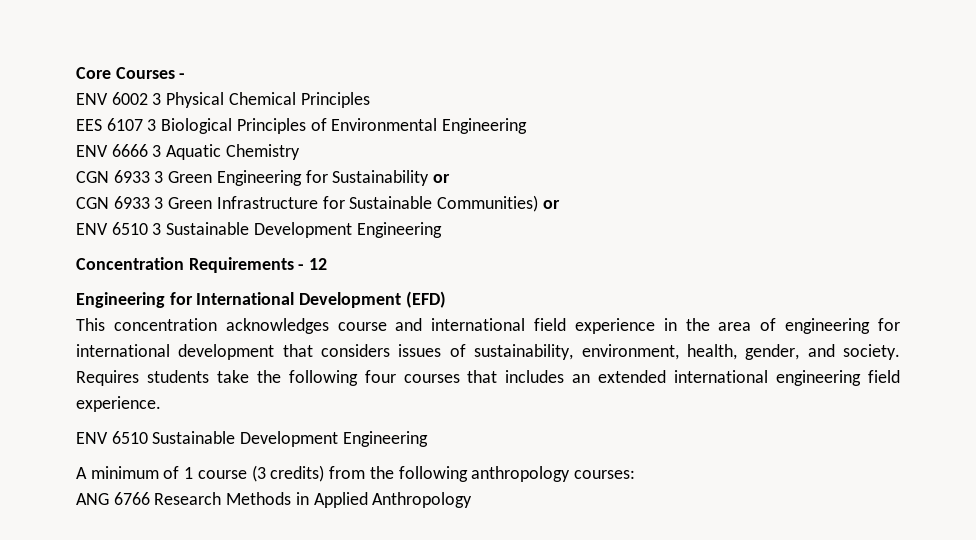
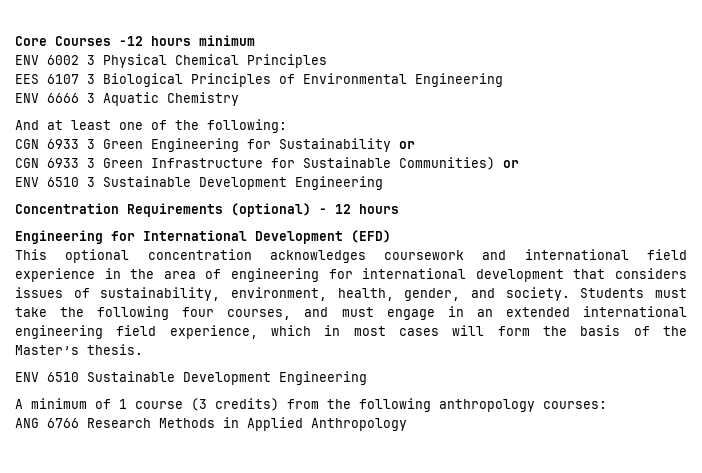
[179,73,186,79] - -> [119,35,255,46] -12 hours minimum
(300, 152) none -> [15,119,287,133] // And at least one of the following:
(294, 265) none -> [231,203,311,217] (optional)
(328, 264) none -> [359,204,399,214] hours
(105, 324) none -> [65,249,130,263] optional
[337,322,387,331] course -> [384,250,465,260] coursework
[76,370,209,386] Requires students -> [580,288,687,298] Students must
[403,370,565,383] courses that includes -> [227,306,464,320] courses, and must engage in
[76,396,161,412] experience. -> [169,325,687,339] [15,344,143,355] experience, which in most cases will form the basis of the Master’s thesis.

